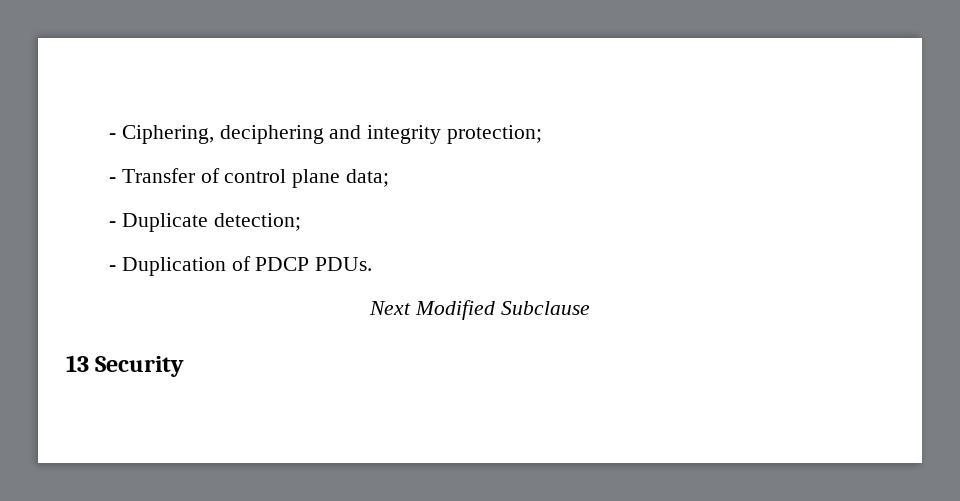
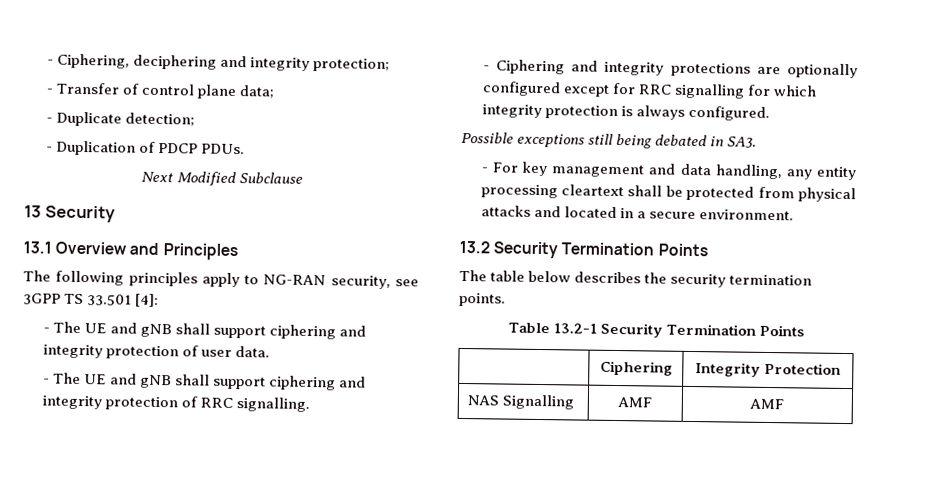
(185, 366) none -> [23,241,238,261] [23,270,419,290] [23,293,160,308] [42,321,367,340] [42,344,270,360] [42,372,367,391] [41,395,310,412] [482,59,858,79] [481,81,818,99] [481,104,770,121] [461,131,758,149] [480,161,856,181] [480,184,856,203] [480,205,795,221] [459,240,708,259] [459,269,813,288] [459,292,506,307] [507,322,805,338] [599,360,673,376] [694,362,842,377] [466,394,574,410] [617,397,652,408] [749,398,784,410] // 13.1 Overview and Principles // The following principles apply to NG-RAN security, see 3GPP TS 33.501 [4]: // - The UE and gNB shall support ciphering and integrity protection of user data. // - The UE and gNB shall support ciphering and integrity protection of RRC signalling. // - Ciphering and integrity protections are optionally configured except for RRC signalling for which integrity protection is always configured. // Possible exceptions still being debated in SA3. // - For key management and data handling, any entity processing cleartext shall be protected from physical attacks and located in a secure environment. // 13.2 Security Termination Points // The table below describes the security termination points. // Table 13.2-1 Security Termination Points // | Ciphering | Integrity Protection // NAS Signalling | AMF | AMF

